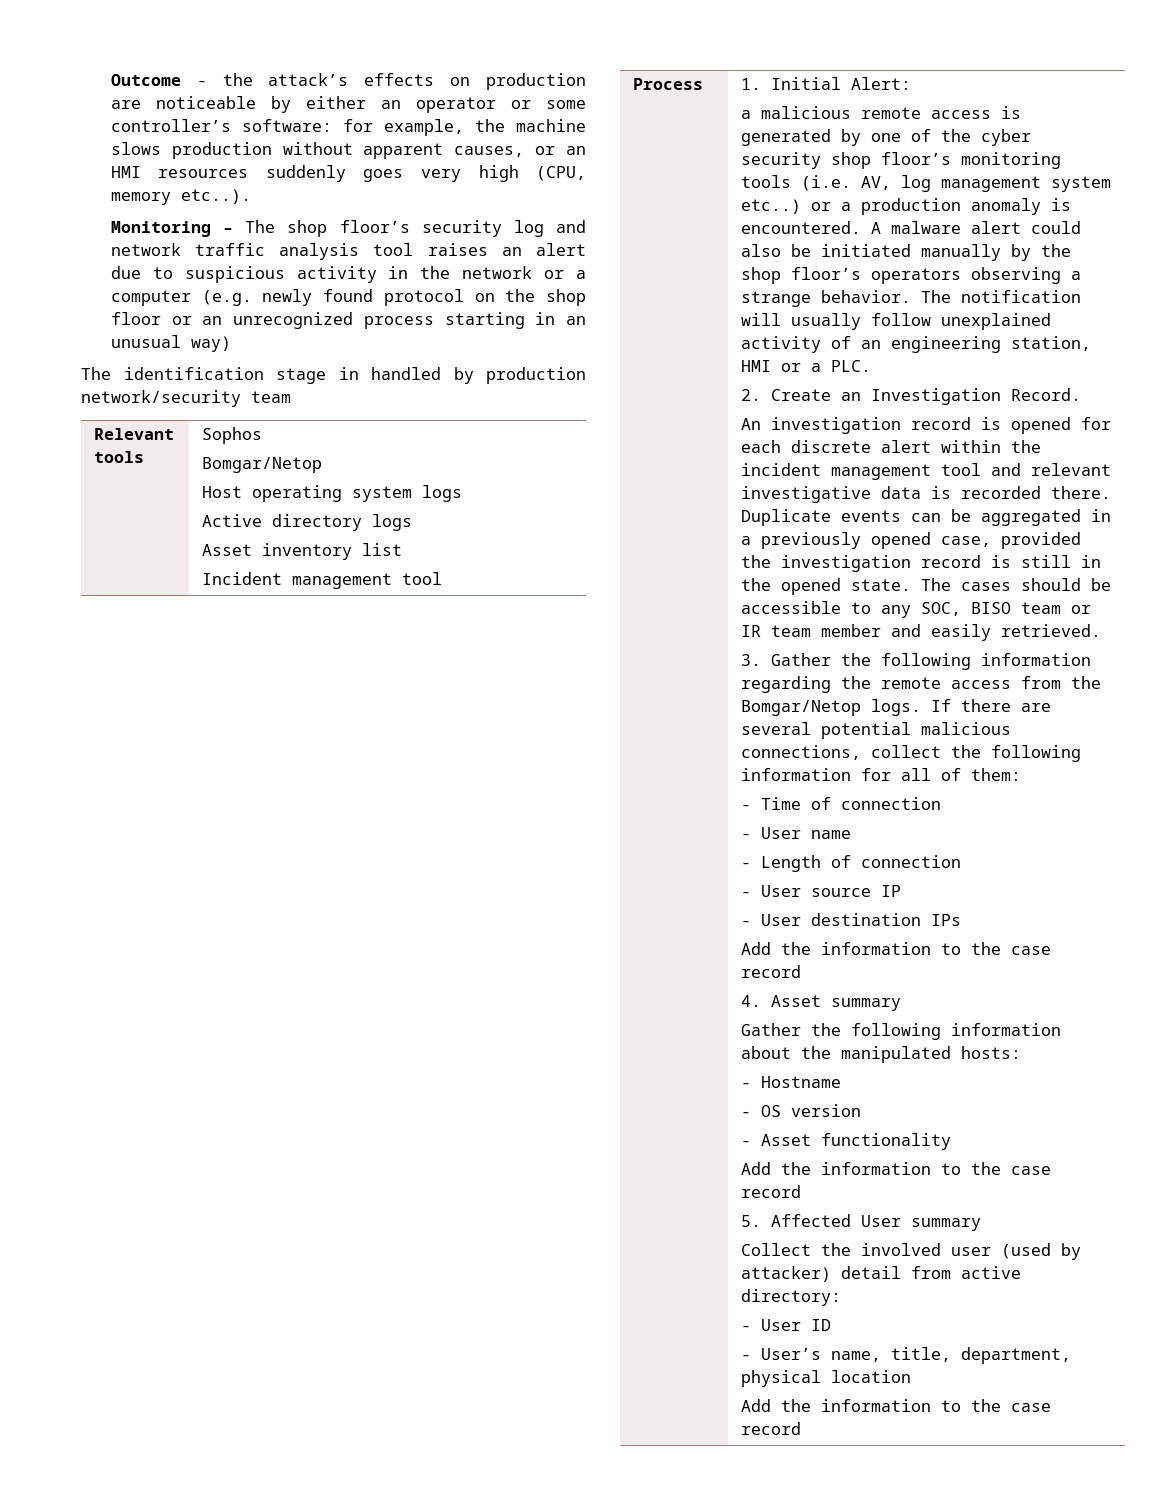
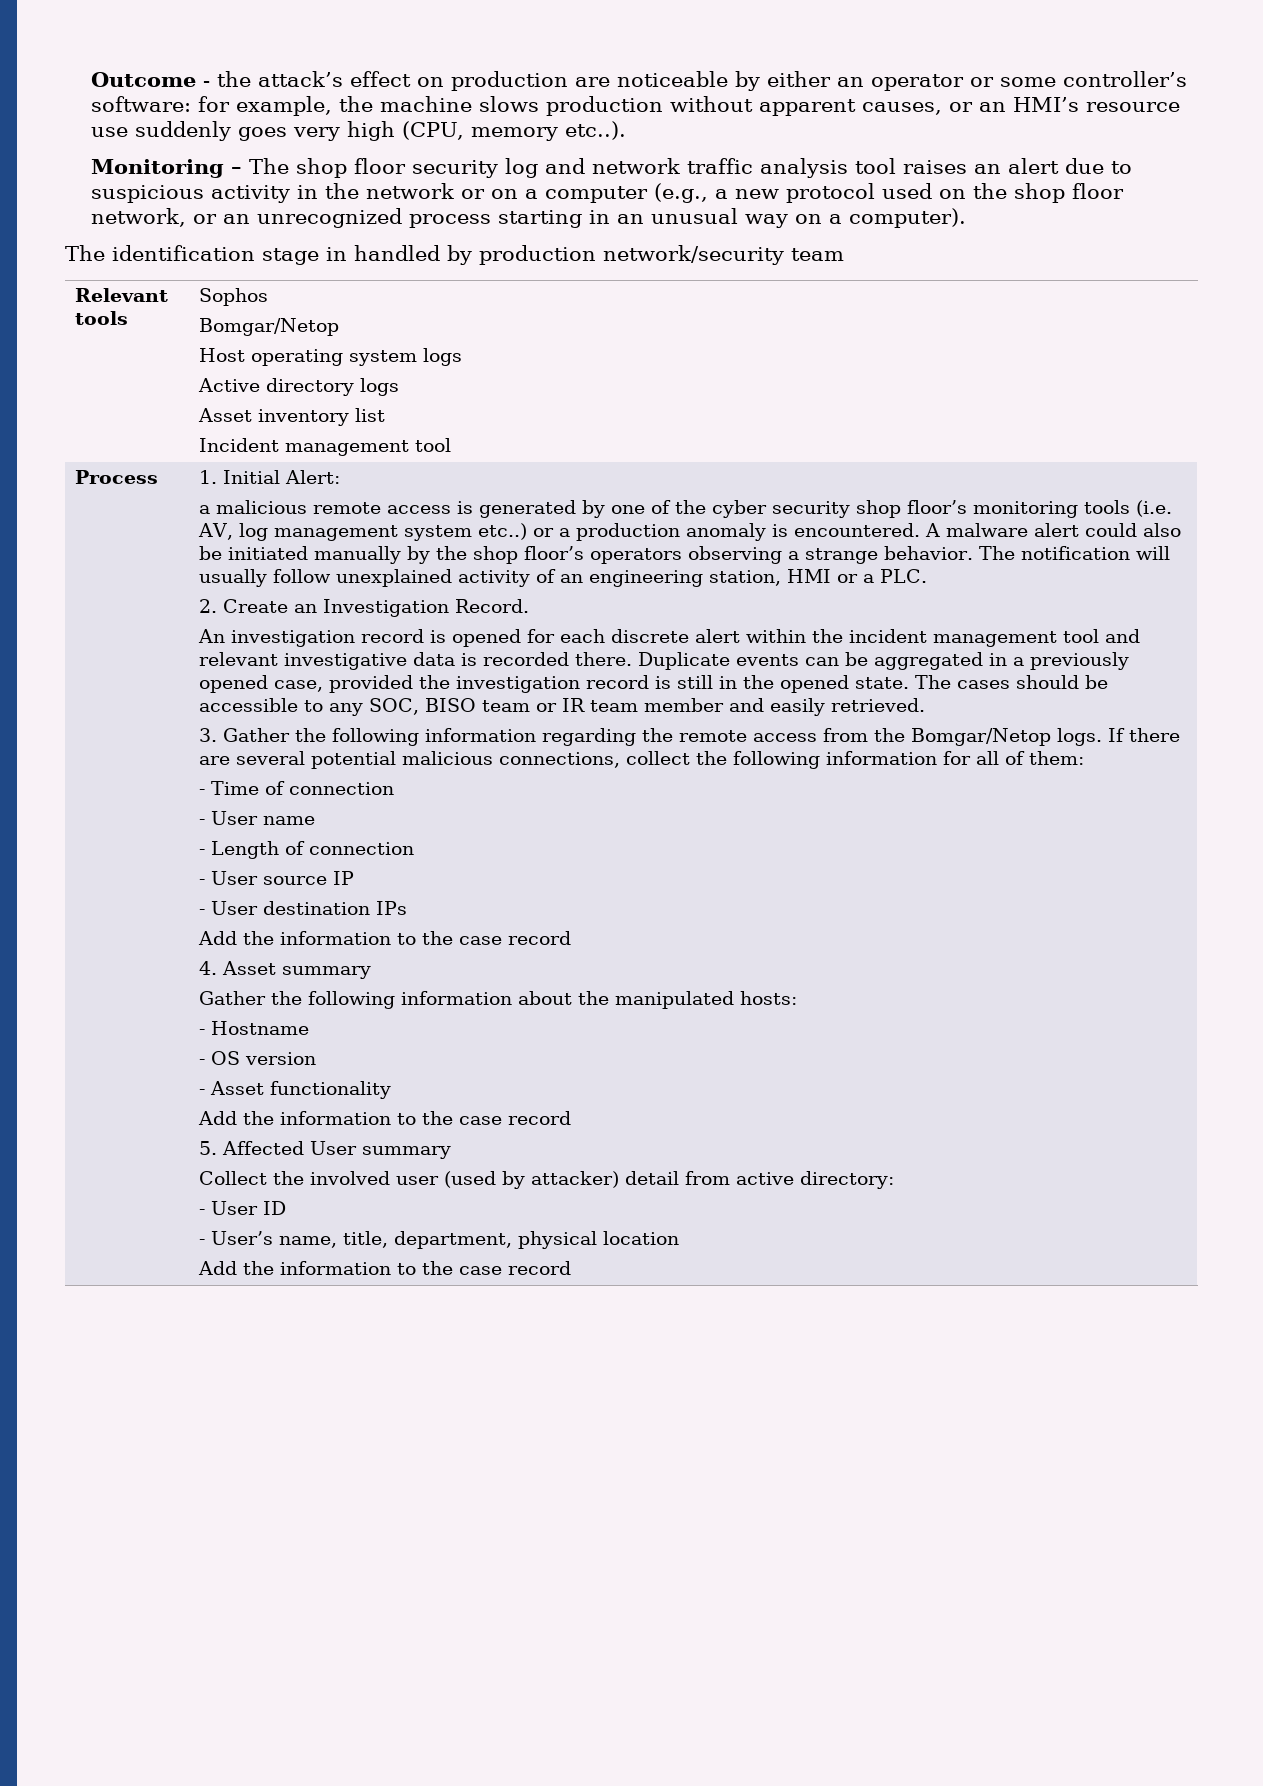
[364,73,435,86] effects -> [349,71,411,87] effect
[110,166,249,178] HMI resources -> [1012,97,1180,112] [90,127,128,137] HMI’s resource use
[339,220,410,233] floor’s -> [353,158,406,174] floor
(565, 274) none -> [490,189,518,199] on
[201,289,464,306] (e.g. newly found protocol -> [653,183,932,203] (e.g., a new protocol used
(161, 318) none -> [90,208,186,227] network,
[190,336,231,352] way) -> [744,208,966,228] way on a computer).

